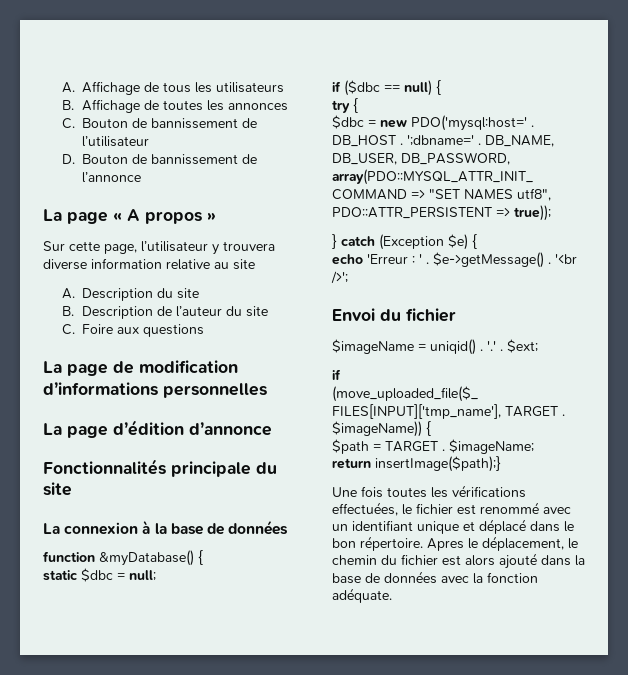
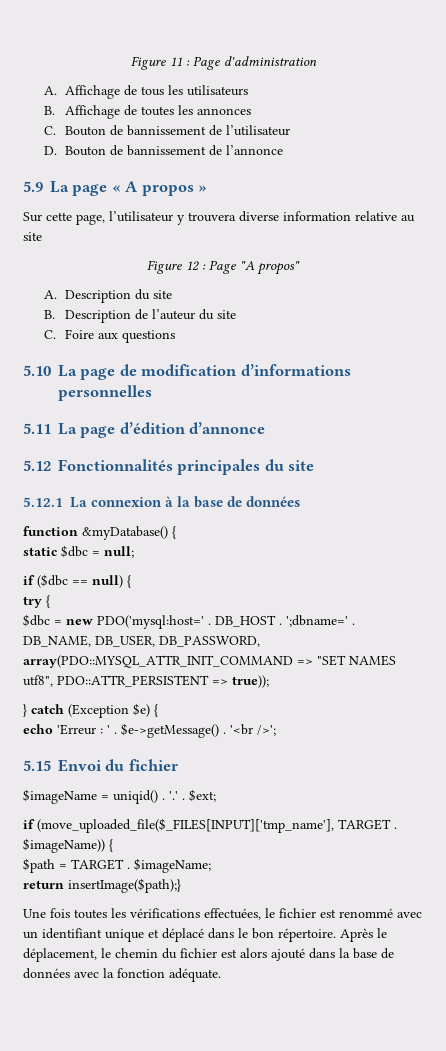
(62, 87) none -> [130,56,317,70] Figure 11 : Page d'administration //
(142, 177) none -> [23,181,43,192] 5.9
(255, 264) none -> [147,260,300,275] // Figure 12 : Page "A propos"
(205, 330) none -> [23,365,51,376] 5.10
(267, 390) none -> [23,423,51,434] 5.11
[43,459,277,477] [43,482,72,496] Fonctionnalités principale du site // -> [23,459,315,475] [23,497,63,507] 5.12 Fonctionnalités principales du site // 5.12.1
(348, 277) none -> [23,760,51,771] 5.15
[427,538,464,551] Apres -> [340,928,373,942] Après

